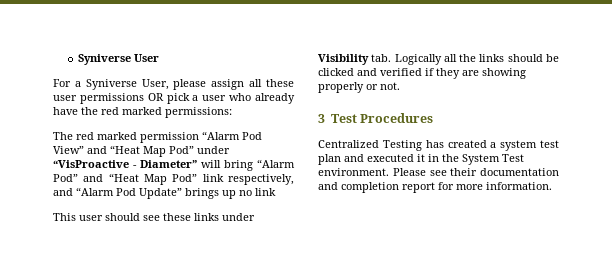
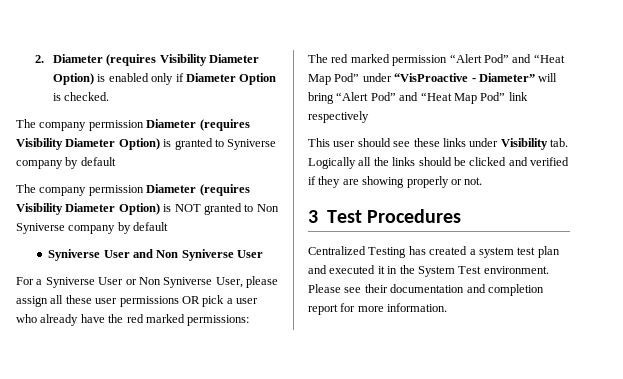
(77, 59) none -> [34,54,260,66] [53,73,277,85] [53,92,110,101] [16,119,250,131] [16,138,277,150] [16,157,116,169] [16,184,250,196] [16,203,279,215] [16,222,169,234] [48,249,179,261] 2. Diameter (requires Visibility Diameter Option) is enabled only if Diameter Option is checked. // The company permission Diameter (requires Visibility Diameter Option) is granted to Syniverse company by default // The company permission Diameter (requires Visibility Diameter Option) is NOT granted to Non Syniverse company by default // Syniverse User and Non
(137, 84) none -> [98,277,213,288] User or Non Syniverse
[202,131,262,140] [53,146,84,154] “Alarm Pod View” -> [449,54,509,63] “Alert Pod”
[257,159,295,168] “Alarm -> [336,92,369,101] “Alert
[228,174,294,185] [53,187,276,199] respectively, and “Alarm Pod Update” brings up no link -> [308,111,369,123] respectively

